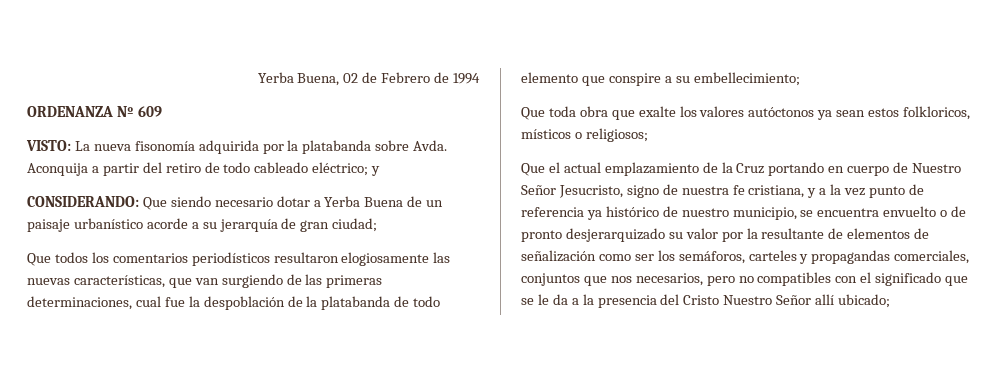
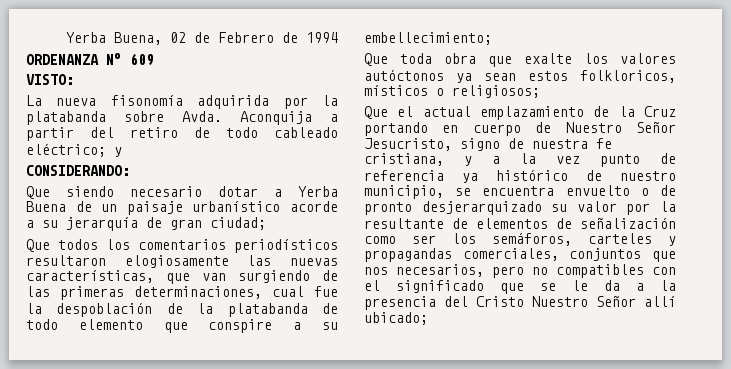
(71, 145) none -> (74, 79) //
(139, 201) none -> (130, 170) //

